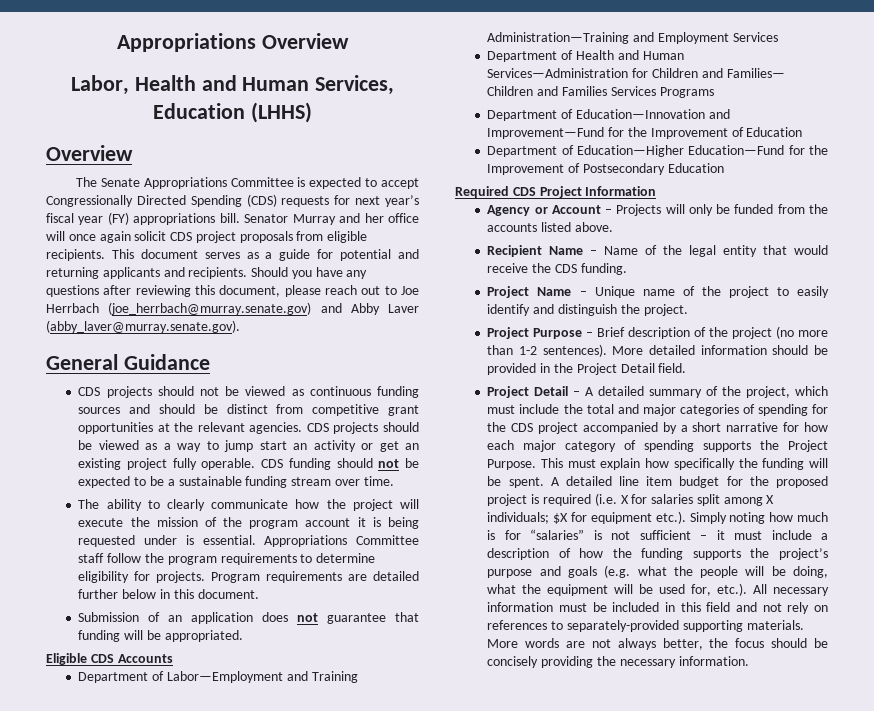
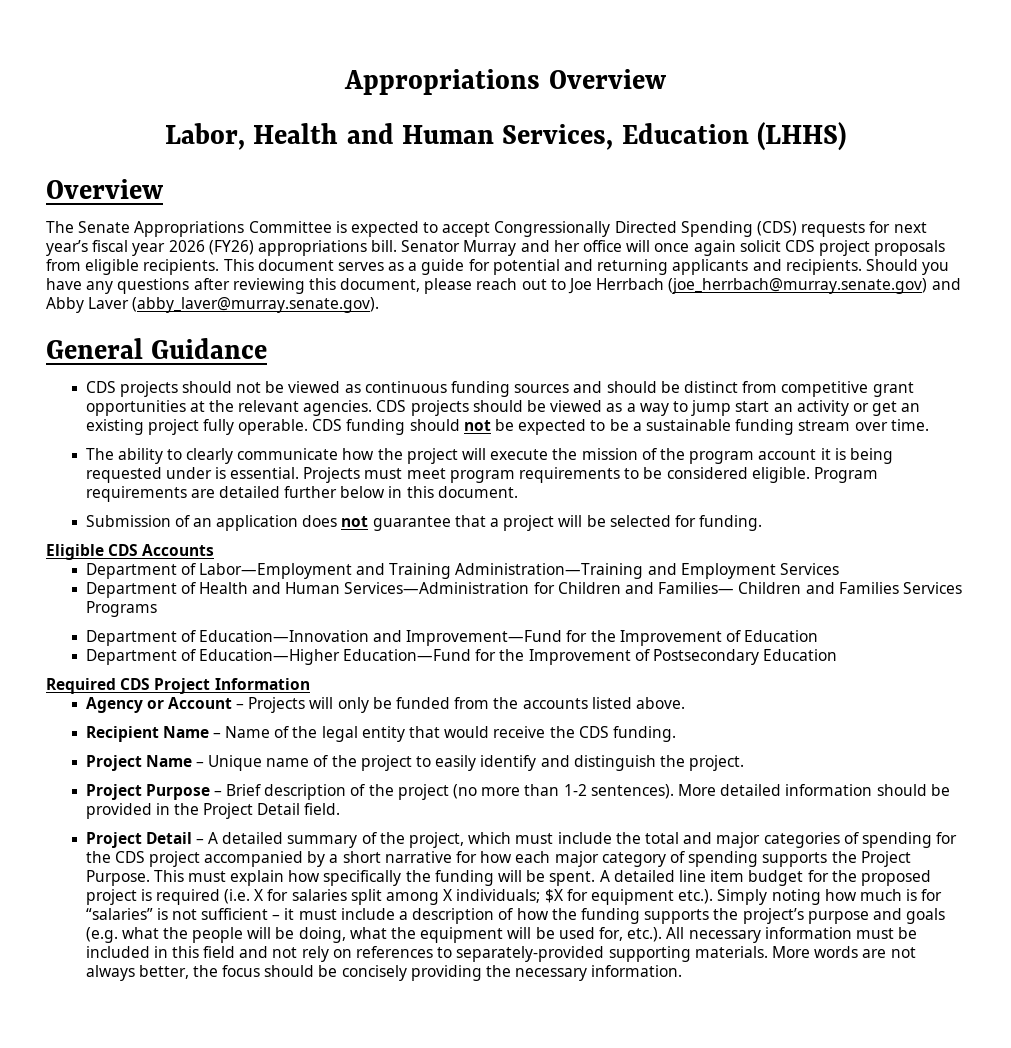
[107,212,129,225] (FY) -> [168,240,254,255] 2026 (FY26)
[264,535,420,547] [78,553,376,565] [78,571,206,583] Appropriations Committee staff follow the program requirements to determine eligibility for projects. -> [303,467,810,483] Projects must meet program requirements to be considered eligible.
[78,630,243,642] funding will be appropriated. -> [490,515,763,531] a project will be selected for funding.

